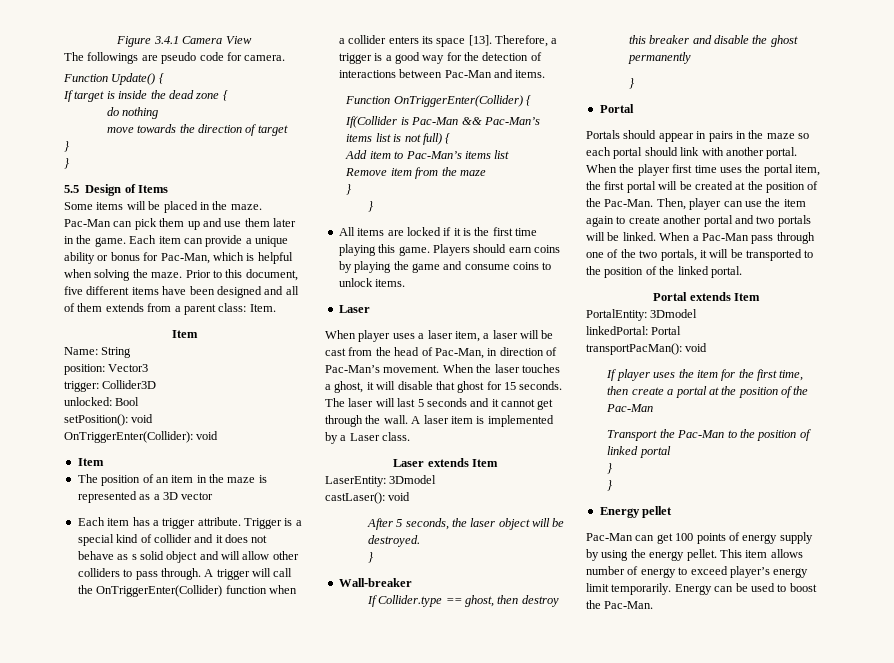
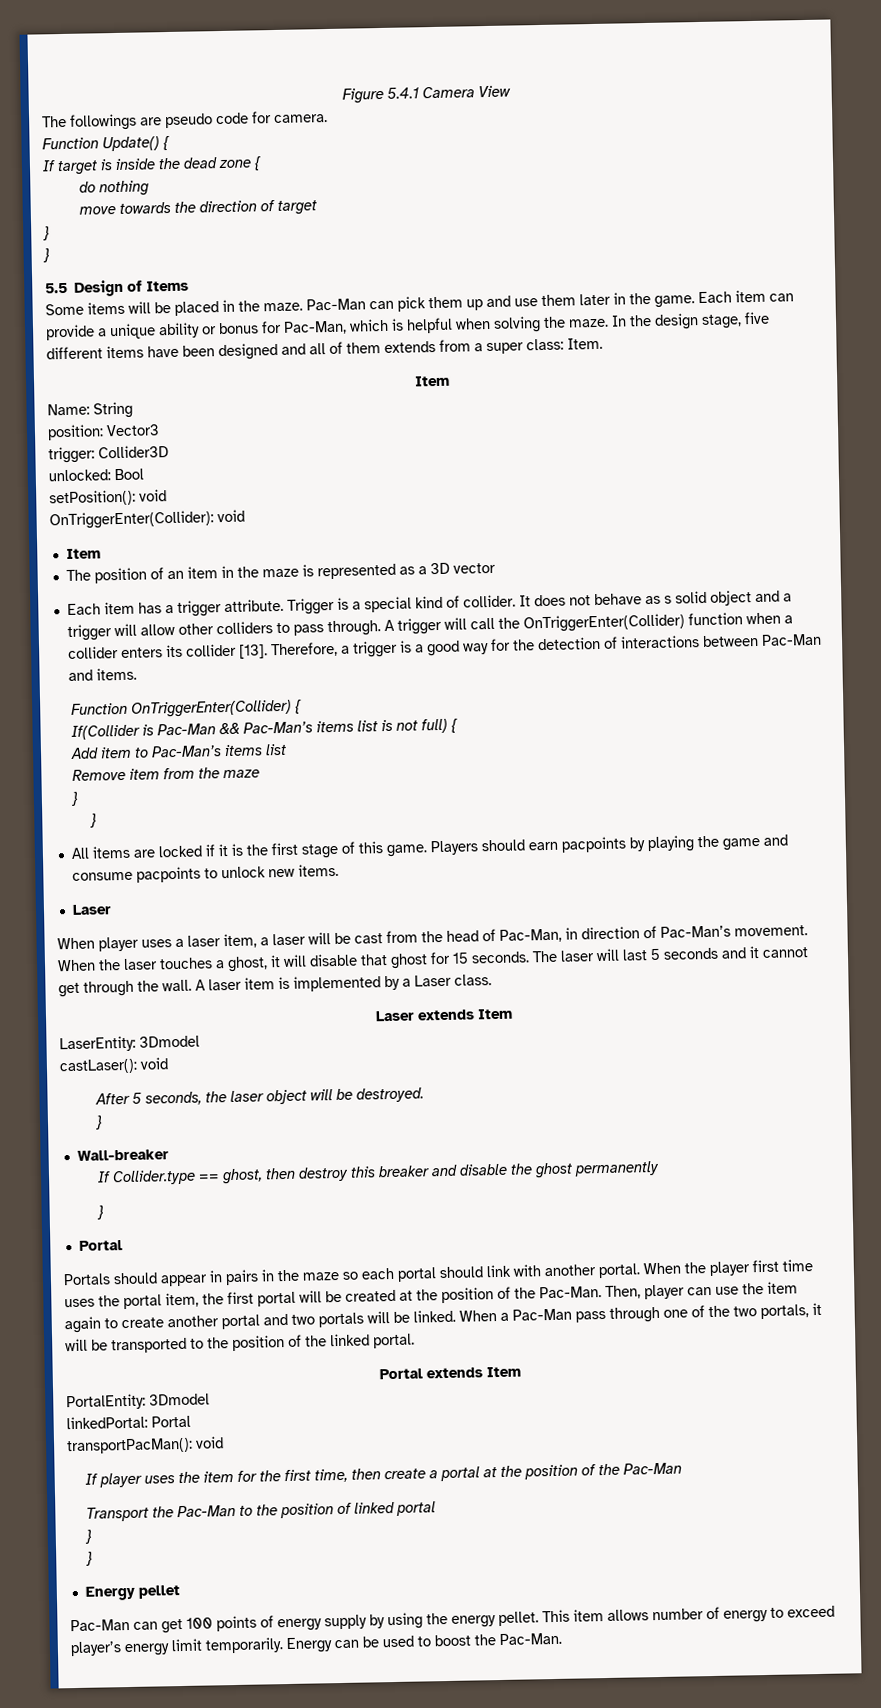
[153,36,179,44] 3.4.1 -> [387,87,419,99] 5.4.1
[185,269,298,281] Prior to this document, -> [611,313,742,330] In the design stage,
[183,304,216,315] parent -> [486,342,524,355] super
[153,534,223,543] collider and it -> [462,594,531,608] collider. It
(219, 555) none -> [782,593,792,602] [66,624,112,642] a trigger
[436,38,466,47] space -> [185,643,237,657] collider
[515,228,538,236] [338,244,376,256] time playing -> [300,841,355,859] stage of
[534,245,560,253] coins -> [560,836,626,853] pacpoints
[513,262,539,270] coins -> [135,866,201,883] pacpoints
(373, 282) none -> [267,868,295,878] new

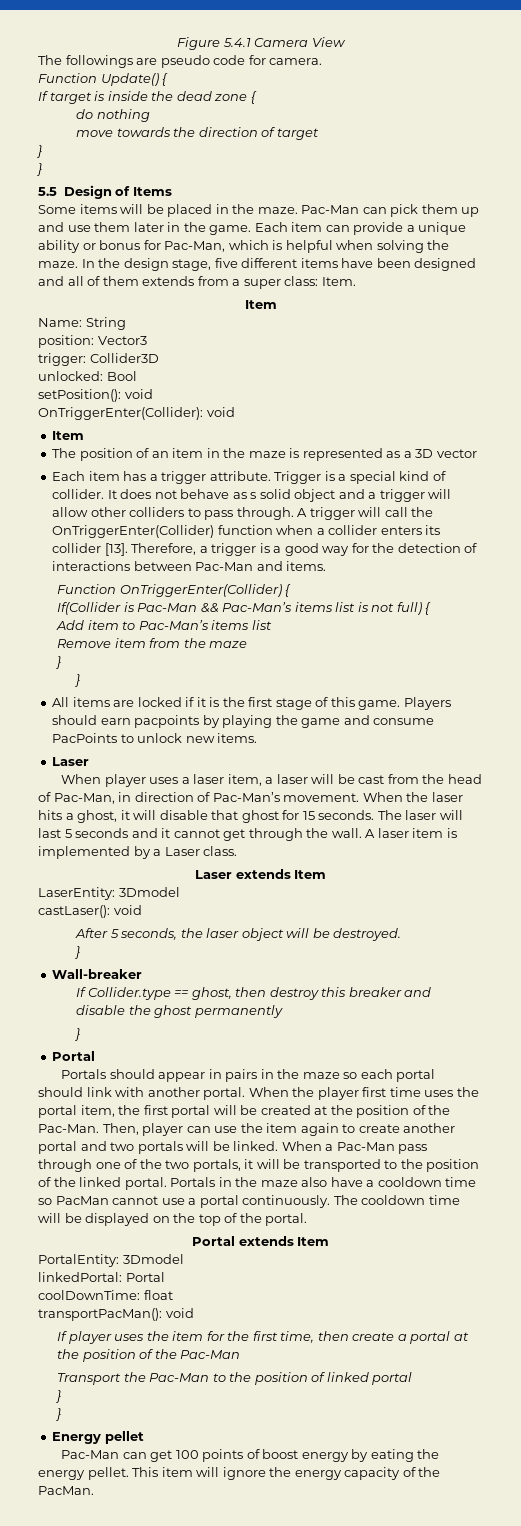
[135,866,201,883] pacpoints -> [52,733,118,743] PacPoints
[159,957,213,970] touches -> [38,810,62,820] hits
(415, 1341) none -> [170,1177,477,1187] [38,1195,460,1208] [38,1213,308,1226] Portals in the maze also have a cooldown time so PacMan cannot use a portal continuously. The cooldown time will be displayed on the top of the portal.
(191, 1421) none -> [38,1290,173,1300] // coolDownTime: float
[277,1612,423,1632] energy supply by using -> [262,1449,414,1462] boost energy by eating
[607,1605,835,1623] [70,1632,562,1657] allows number of energy to exceed player’s energy limit temporarily. Energy can be used to boost the Pac-Man. -> [196,1467,441,1480] [38,1486,94,1495] will ignore the energy capacity of the PacMan.

